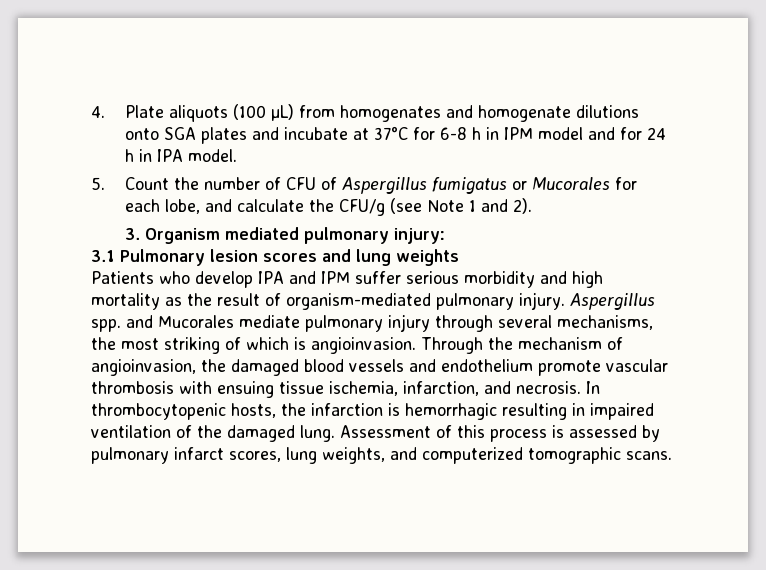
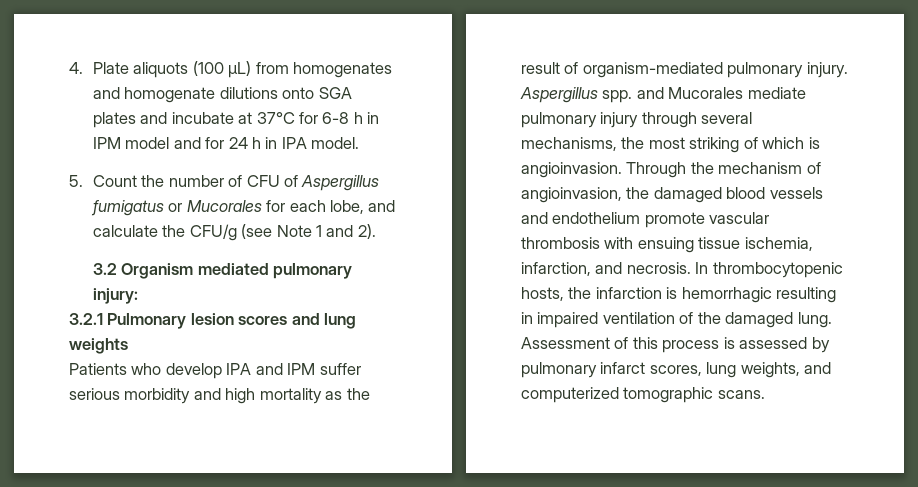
[124,228,140,240] 3. -> [92,263,117,275] 3.2
[91,250,115,262] 3.1 -> [69,313,103,325] 3.2.1

